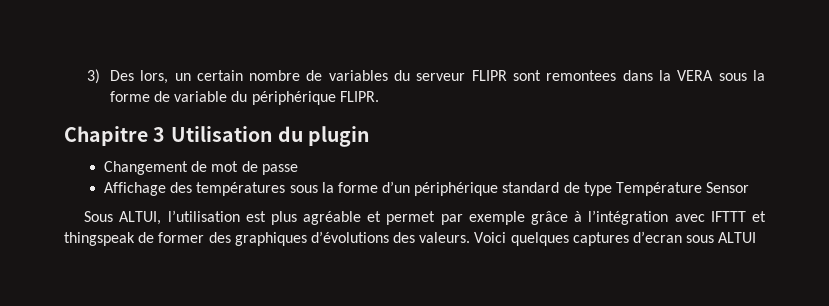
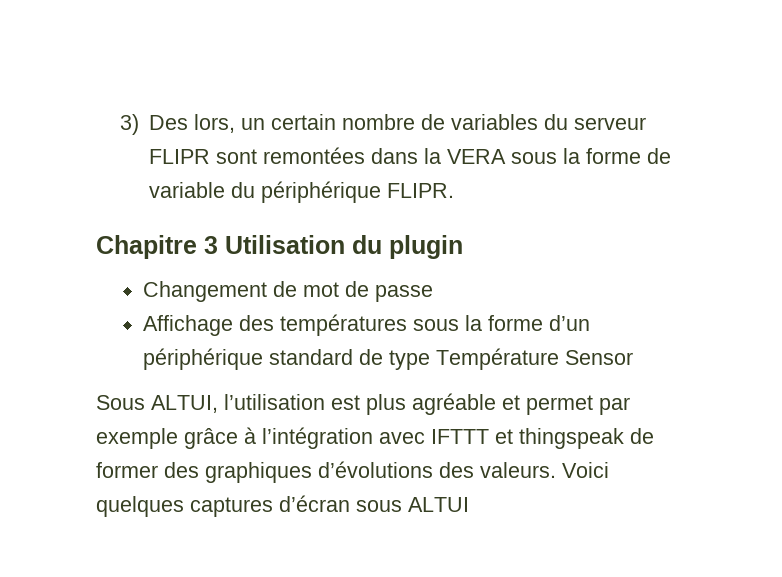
[546,70,617,81] remontees -> [263,147,366,164] remontées
[633,231,683,243] d’ecran -> [279,495,350,512] d’écran

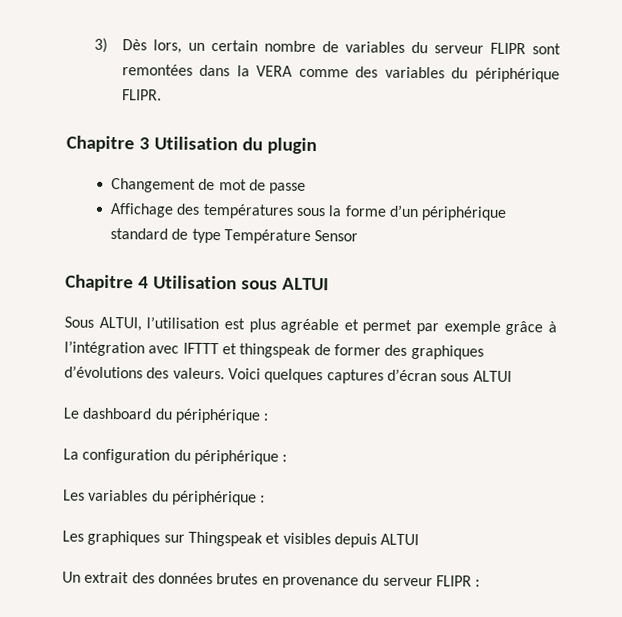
[149,115,189,130] Des -> [121,39,147,51] Dès
[511,148,672,164] [149,182,226,198] sous la forme de variable -> [298,66,445,79] comme des variables
(634, 357) none -> [65,274,329,292] // Chapitre 4 Utilisation sous ALTUI
(469, 504) none -> [63,407,269,424] [63,448,288,465] [63,489,266,506] [62,530,420,548] [62,571,481,589] // Le dashboard du périphérique : // La configuration du périphérique : // Les variables du périphérique : // Les graphiques sur Thingspeak et visibles depuis ALTUI // Un extrait des données brutes en provenance du serveur FLIPR :

